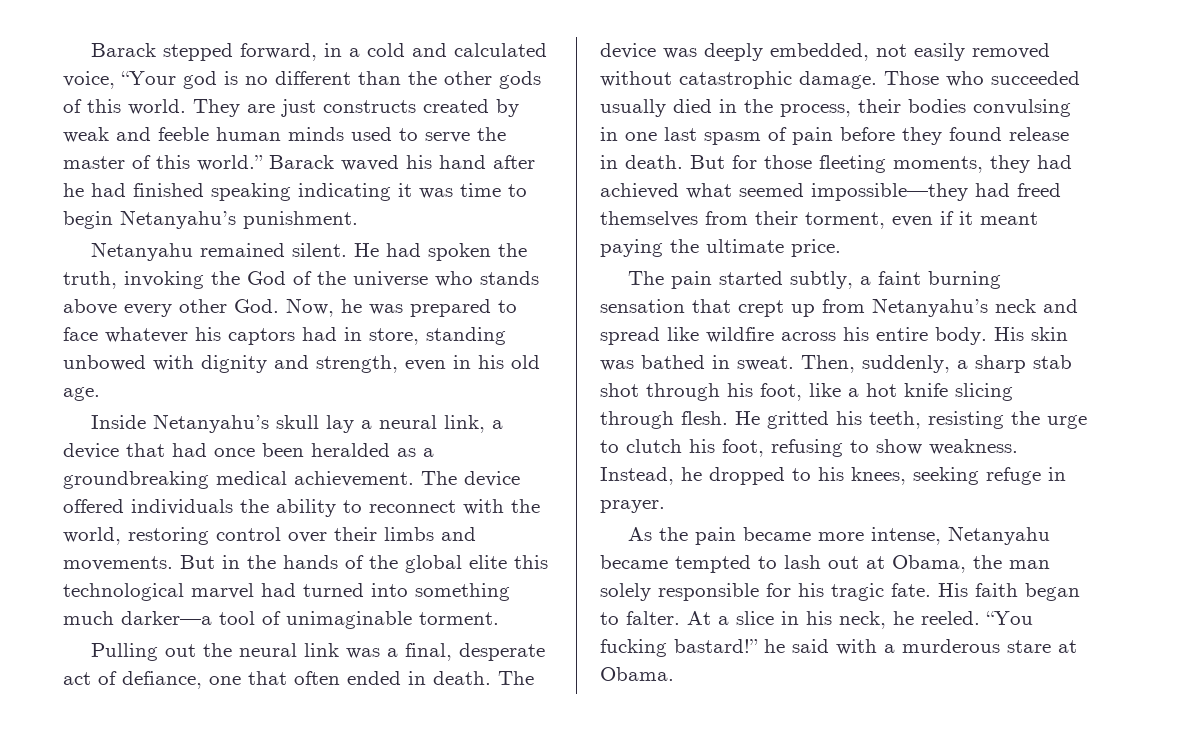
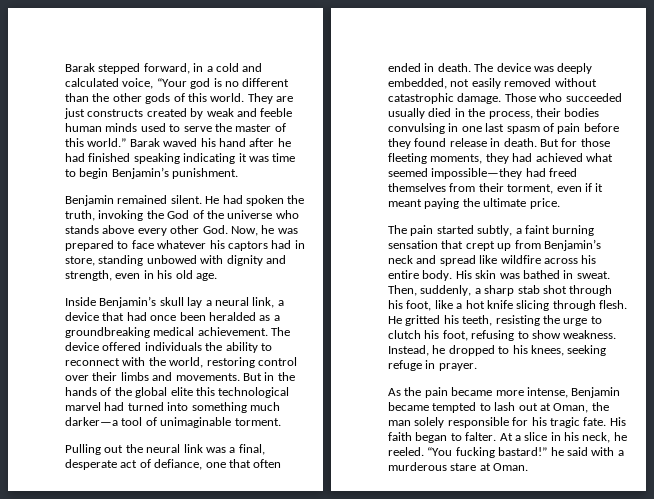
[90,43,156,57] Barack -> [65,63,95,72] Barak
[269,155,334,169] Barack -> [129,138,160,147] Barak
[120,210,236,229] Netanyahu’s -> [111,167,169,179] Benjamin’s
[90,242,193,261] Netanyahu -> [65,195,114,206] Benjamin
[152,414,269,433] Netanyahu’s -> [99,296,157,308] Benjamin’s
[872,298,988,317] Netanyahu’s -> [543,239,601,251] Benjamin’s
[947,526,1050,545] Netanyahu -> [571,387,621,398] Benjamin
[892,555,966,573] Obama, -> [553,403,589,413] Oman,
[600,667,674,681] Obama. -> [493,463,529,471] Oman.

